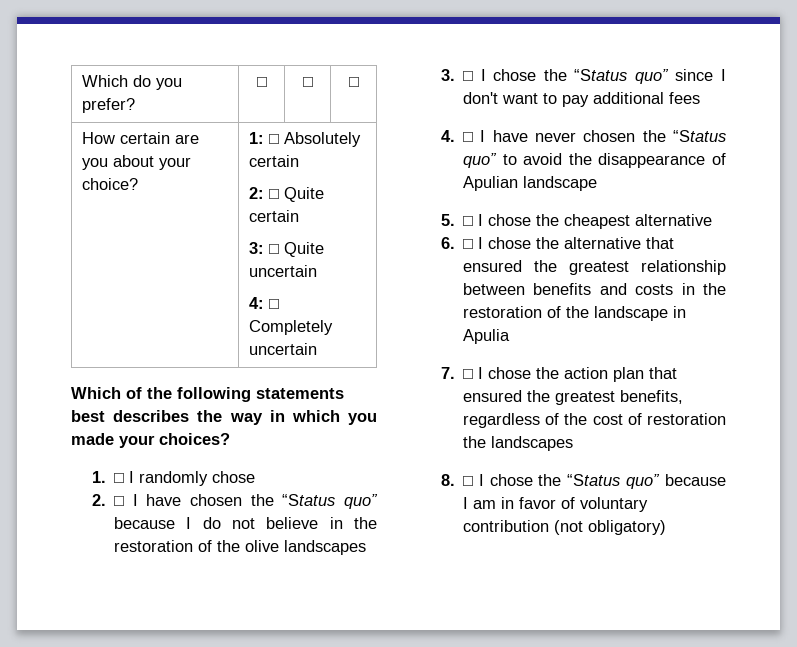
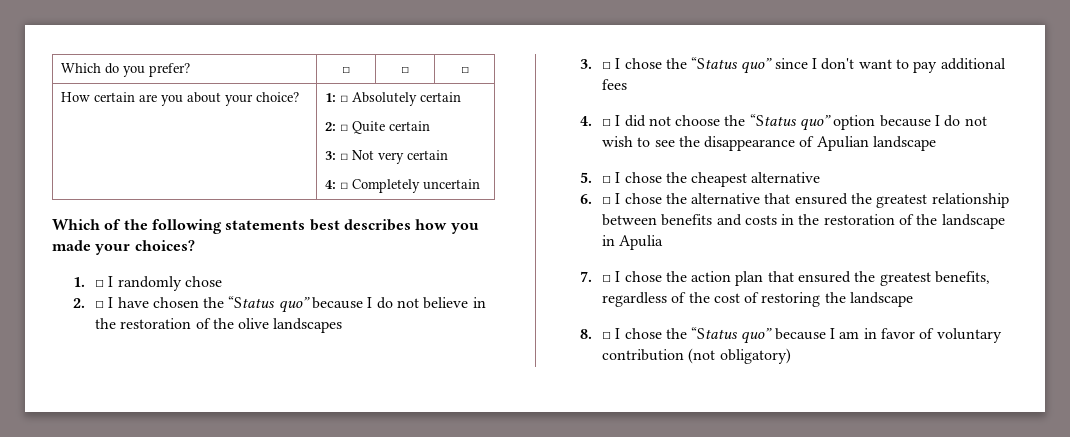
[284,242,325,257] [249,265,318,277] Quite uncertain -> [352,150,449,164] Not very certain
[197,410,340,425] the way in which -> [415,219,448,230] how
[492,130,726,142] [462,153,563,168] have never chosen the “Status quo” to avoid -> [624,114,987,131] [601,136,675,147] did not choose the “Status quo” option because I do not wish to see
[647,413,726,425] [462,436,573,451] restoration the landscapes -> [761,292,914,307] restoring the landscape

